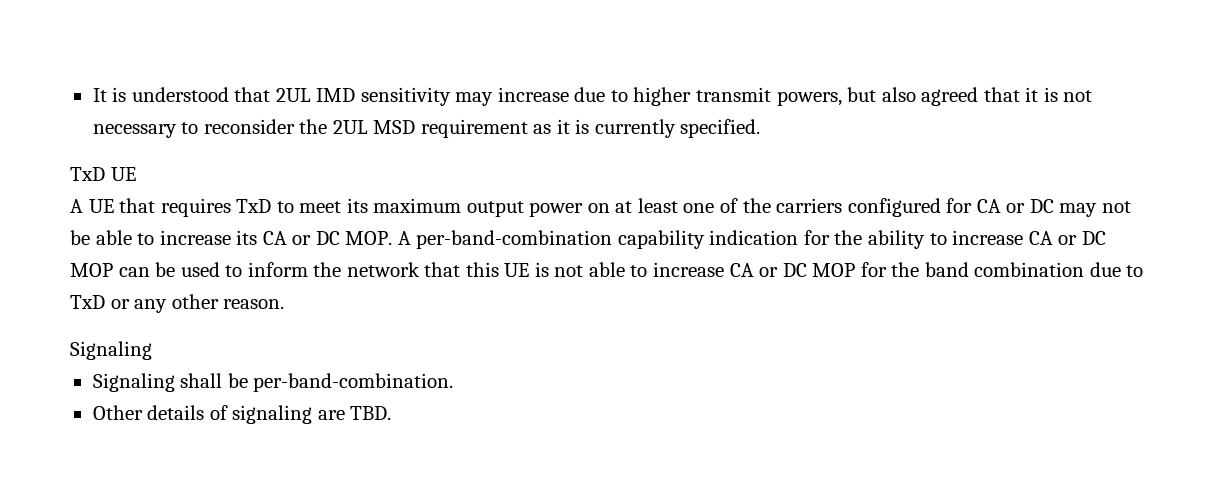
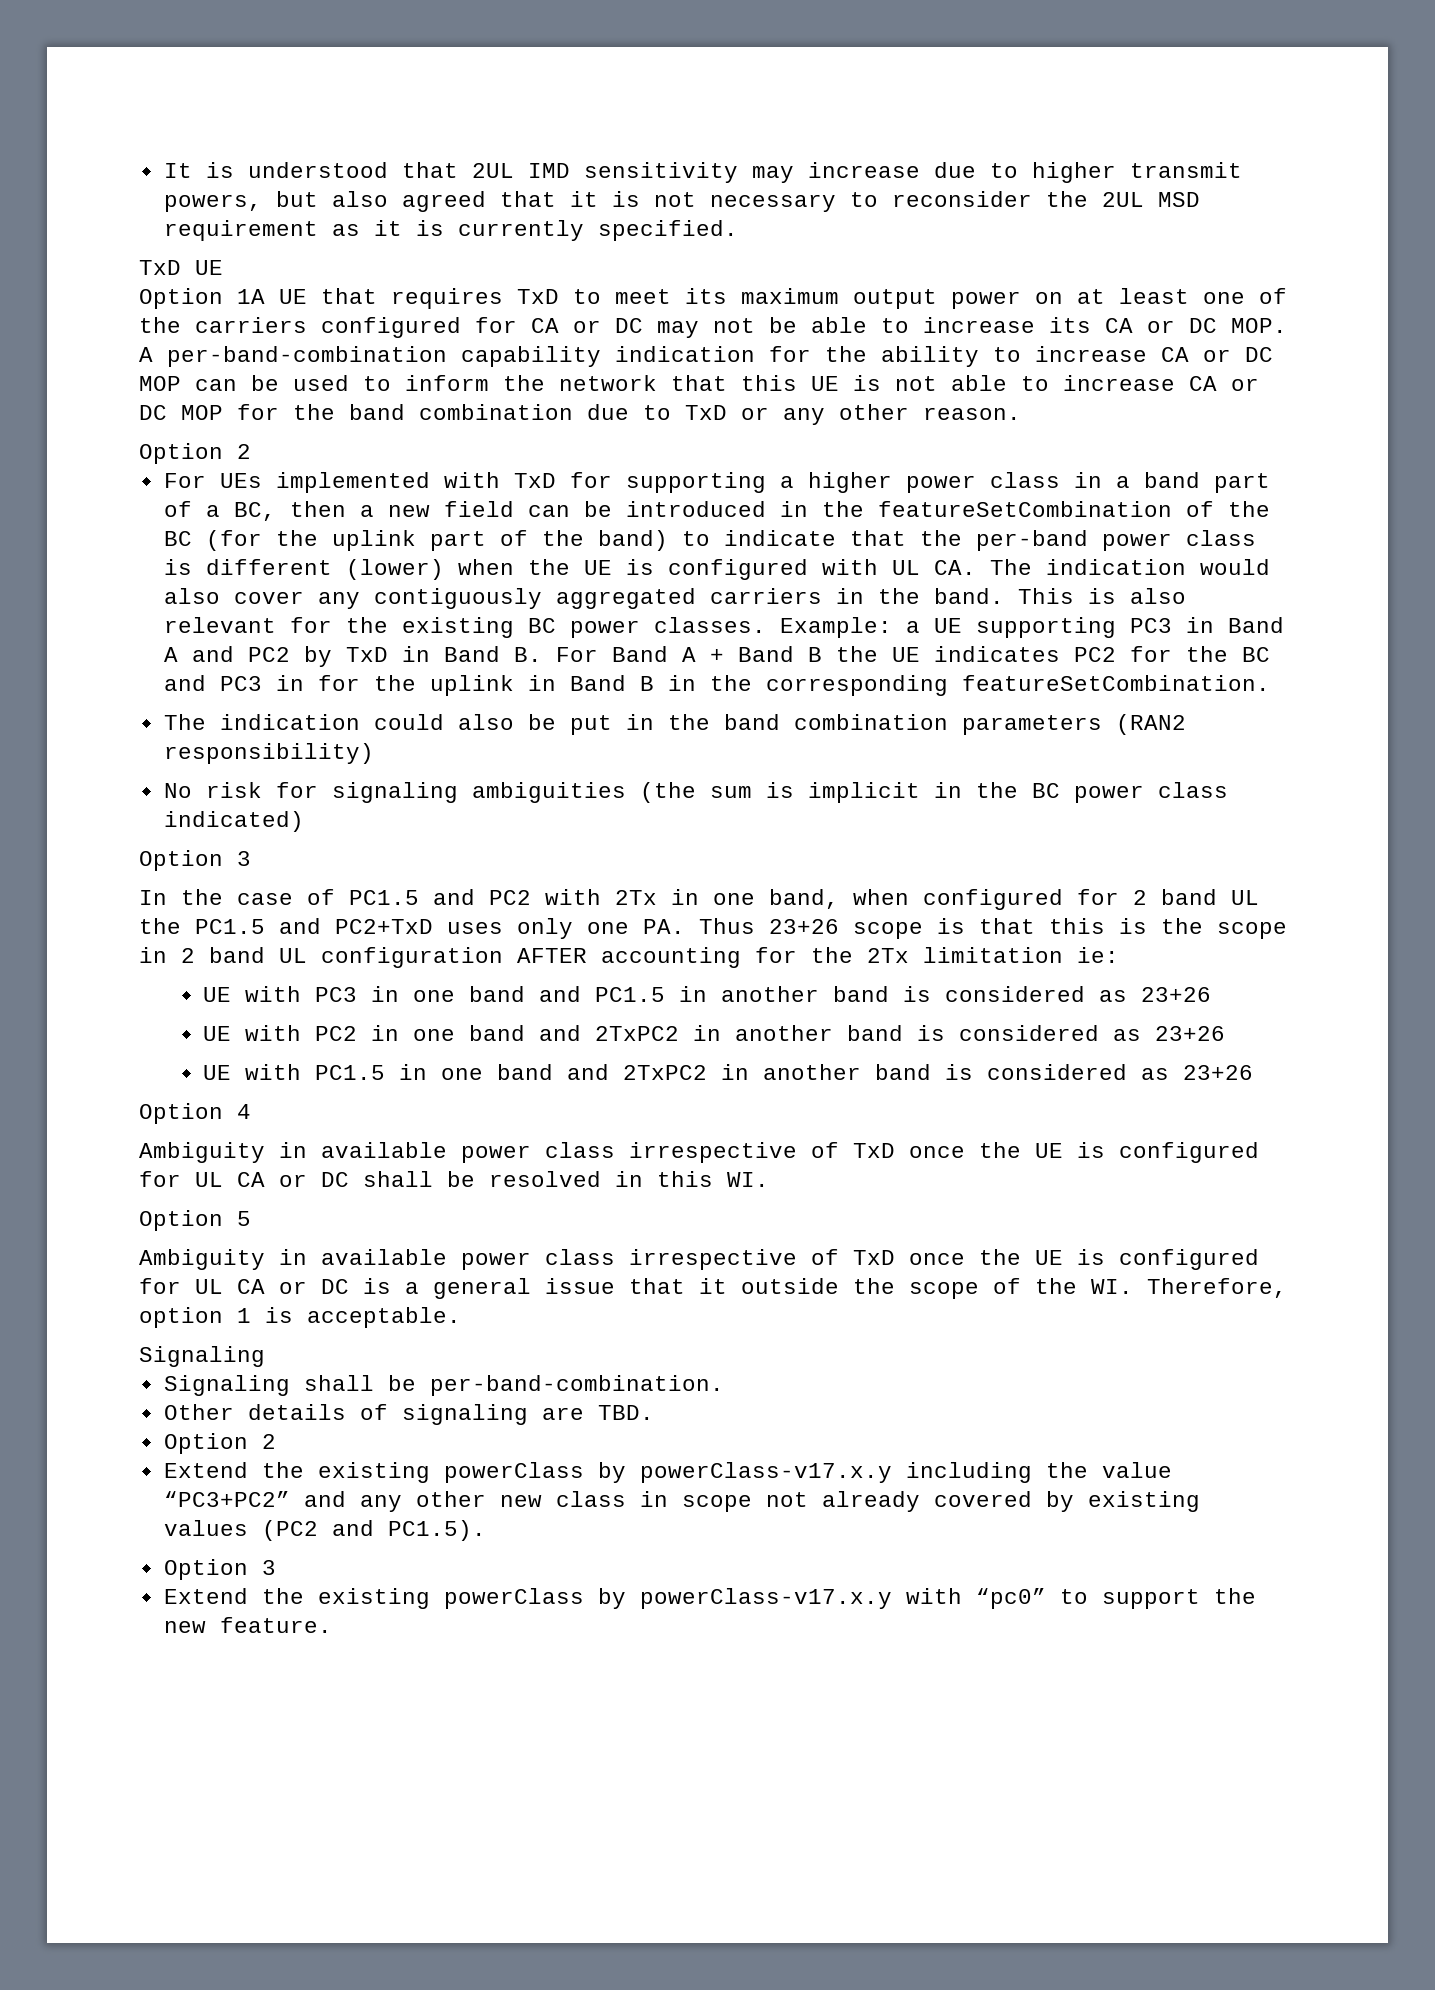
[70,199,83,213] A -> [139,288,265,309] Option 1A
(285, 304) none -> [139,443,251,464] [163,472,1270,493] [163,501,1270,521] [163,530,1256,551] [163,559,1270,580] [163,588,1186,609] [163,617,1284,638] [163,646,1270,667] [163,675,1270,696] [163,714,1186,735] [163,743,374,764] [163,782,1228,803] [163,811,304,832] [139,850,251,871] [139,889,1259,910] [139,918,1287,939] [139,947,1119,968] [203,986,1212,1002] [203,1025,1226,1041] [203,1064,1254,1080] [139,1103,251,1124] [139,1142,1259,1163] [139,1171,769,1187] [139,1210,251,1231] [139,1249,1259,1270] [139,1278,1287,1299] [139,1307,461,1328] // Option 2 // For UEs implemented with TxD for supporting a higher power class in a band part of a BC, then a new field can be introduced in the featureSetCombination of the BC (for the uplink part of the band) to indicate that the per-band power class is different (lower) when the UE is configured with UL CA. The indication would also cover any contiguously aggregated carriers in the band. This is also relevant for the existing BC power classes. Example: a UE supporting PC3 in Band A and PC2 by TxD in Band B. For Band A + Band B the UE indicates PC2 for the BC and PC3 in for the uplink in Band B in the corresponding featureSetCombination. // The indication could also be put in the band combination parameters (RAN2 responsibility) // No risk for signaling ambiguities (the sum is implicit in the BC power class indicated) // Option 3 // In the case of PC1.5 and PC2 with 2Tx in one band, when configured for 2 band UL the PC1.5 and PC2+TxD uses only one PA. Thus 23+26 scope is that this is the scope in 2 band UL configuration AFTER accounting for the 2Tx limitation ie: // UE with PC3 in one band and PC1.5 in another band is considered as 23+26 // UE with PC2 in one band and 2TxPC2 in another band is considered as 23+26 // UE with PC1.5 in one band and 2TxPC2 in another band is considered as 23+26 // Option 4 // Ambiguity in available power class irrespective of TxD once the UE is configured for UL CA or DC shall be resolved in this WI. // Option 5 // Ambiguity in available power class irrespective of TxD once the UE is configured for UL CA or DC is a general issue that it outside the scope of the WI. Therefore, option 1 is acceptable.
(392, 413) none -> [163,1433,276,1454] [163,1462,1172,1483] [163,1491,1200,1512] [163,1520,486,1541] [163,1559,276,1580] [163,1588,1256,1609] [163,1617,332,1633] // Option 2 // Extend the existing powerClass by powerClass-v17.x.y including the value “PC3+PC2” and any other new class in scope not already covered by existing values (PC2 and PC1.5). // Option 3 // Extend the existing powerClass by powerClass-v17.x.y with “pc0” to support the new feature.

